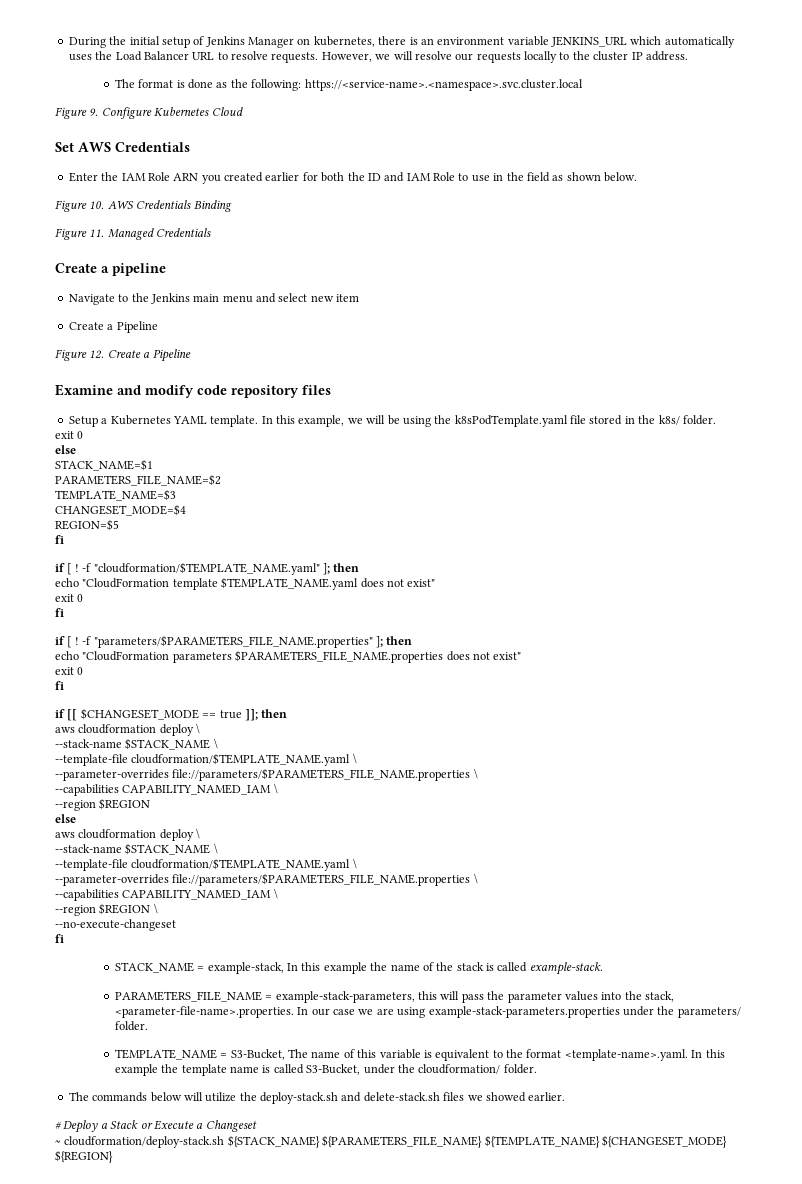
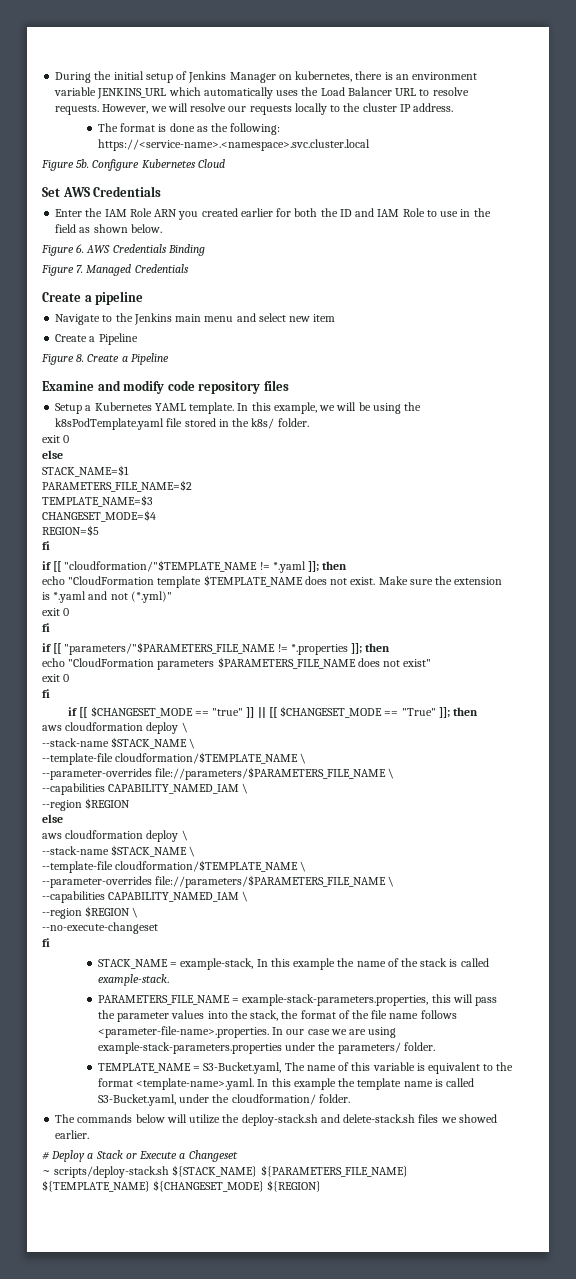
[89,108,99,116] 9. -> [76,159,90,168] 5b.
[89,201,105,209] 10. -> [76,244,85,253] 6.
[89,229,105,237] 11. -> [76,265,84,273] 7.
[89,350,105,359] 12. -> [76,354,85,362] 8.
[67,562,330,575] [ ! -f "cloudformation/$TEMPLATE_NAME.yaml" ]; -> [53,560,320,573] [[ "cloudformation/"$TEMPLATE_NAME != *.yaml ]];
[221,577,436,590] [55,594,84,602] [55,608,64,617] [55,635,383,648] $TEMPLATE_NAME.yaml does not exist" // exit 0 // fi // if [ ! -f "parameters/$PARAMETERS_FILE_NAME.properties" ]; -> [203,575,503,587] [42,591,172,603] [42,608,70,616] [42,623,50,632] [42,642,363,655] $TEMPLATE_NAME does not exist. Make sure the extension is *.yaml and not (*.yml)" // exit 0 // fi // if [[ "parameters/"$PARAMETERS_FILE_NAME != *.properties ]];
[235,650,444,663] $PARAMETERS_FILE_NAME.properties -> [217,657,356,669] $PARAMETERS_FILE_NAME
[219,710,242,719] true -> [212,706,436,718] "true" ]] || [[ $CHANGESET_MODE == "True"
[131,753,357,766] [55,768,471,781] cloudformation/$TEMPLATE_NAME.yaml \ // --parameter-overrides file://parameters/$PARAMETERS_FILE_NAME.properties -> [115,752,307,764] [42,767,387,780] cloudformation/$TEMPLATE_NAME \ // --parameter-overrides file://parameters/$PARAMETERS_FILE_NAME
[131,858,357,871] [55,873,471,886] cloudformation/$TEMPLATE_NAME.yaml \ // --parameter-overrides file://parameters/$PARAMETERS_FILE_NAME.properties -> [115,860,307,872] [42,875,387,888] cloudformation/$TEMPLATE_NAME \ // --parameter-overrides file://parameters/$PARAMETERS_FILE_NAME
[275,991,415,1003] example-stack-parameters, -> [242,994,429,1006] example-stack-parameters.properties,
(675, 996) none -> [281,1010,457,1019] the format of the file name follows
[230,1049,285,1060] S3-Bucket, -> [203,1062,282,1074] S3-Bucket.yaml,
[306,1064,361,1075] S3-Bucket, -> [97,1094,176,1106] S3-Bucket.yaml,
[64,1136,225,1148] cloudformation/deploy-stack.sh -> [54,1166,170,1178] scripts/deploy-stack.sh

